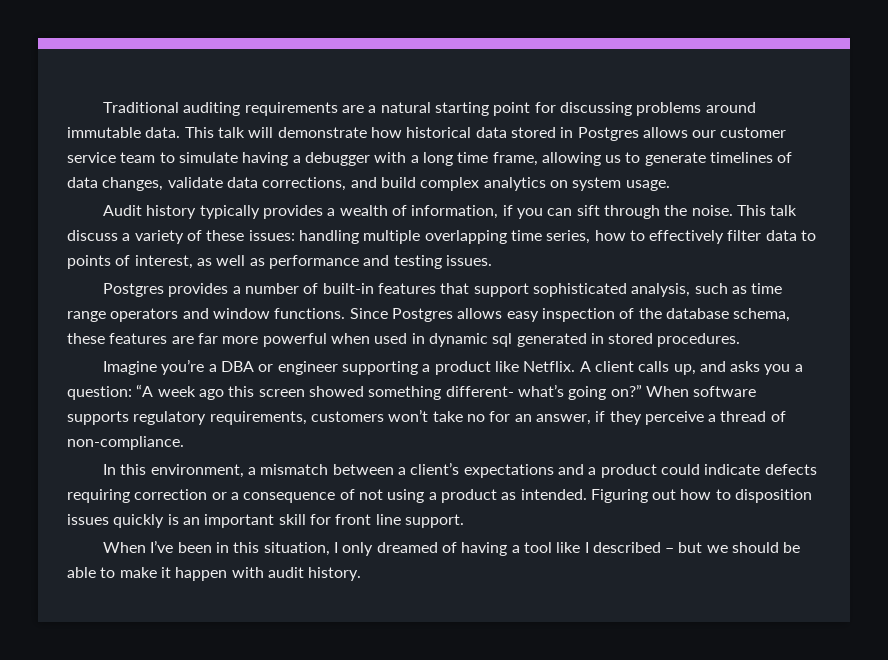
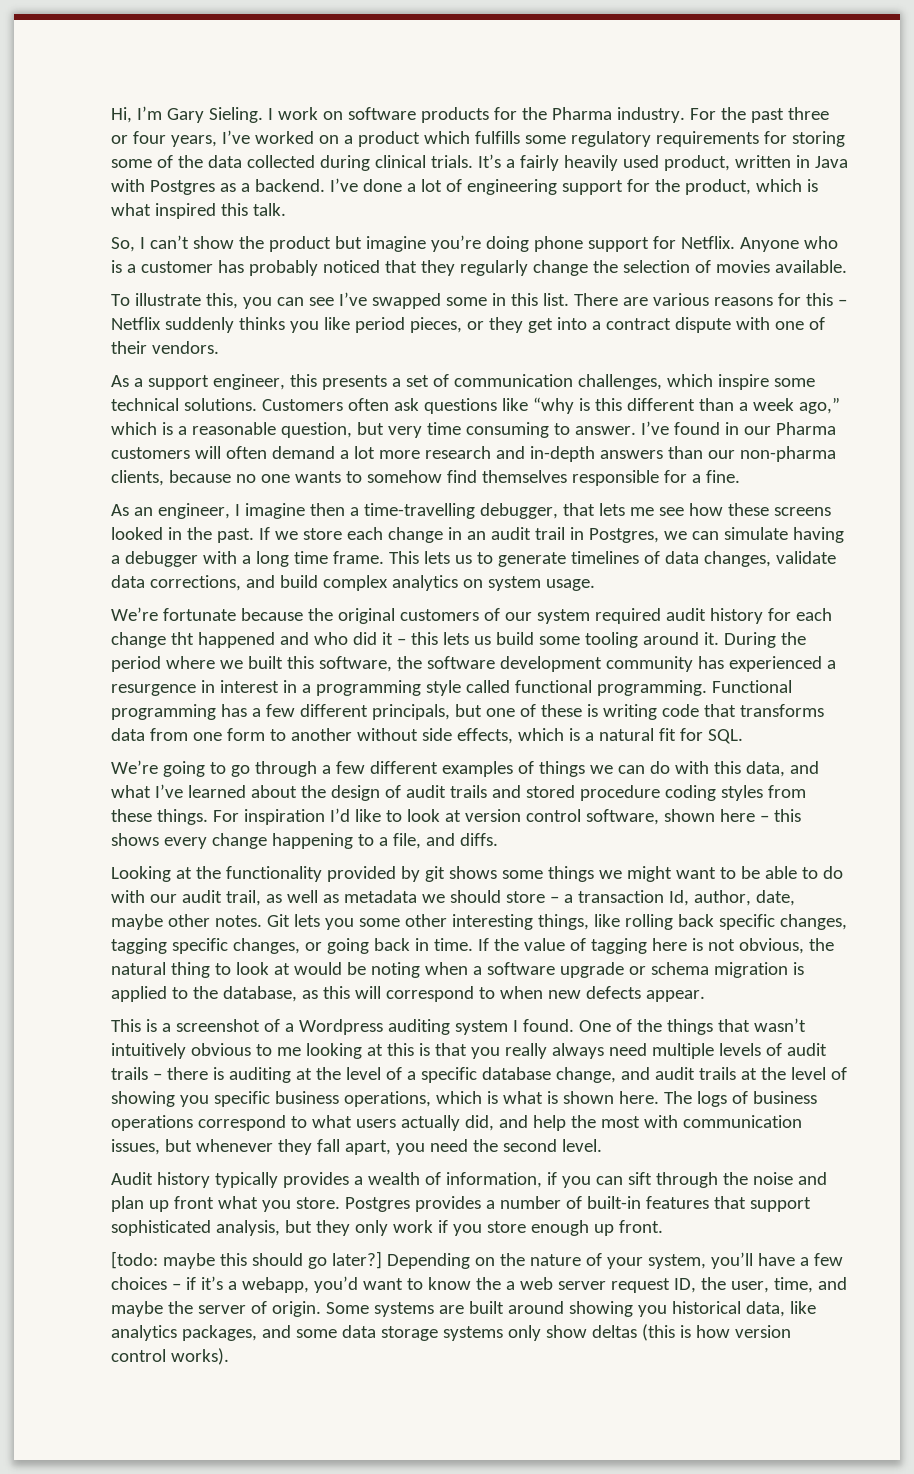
[103,102,756,116] [67,127,787,141] [67,152,175,163] Traditional auditing requirements are a natural starting point for discussing problems around immutable data. This talk will demonstrate how historical data stored in Postgres allows our customer service team to -> [111,106,829,123] [111,130,845,147] [111,154,848,171] [111,178,818,195] [111,203,286,219] [111,235,838,252] [111,260,847,276] [111,292,847,309] [111,317,825,333] [111,341,219,354] [111,374,815,390] [111,397,840,414] [111,421,836,438] [111,446,836,462] [111,470,740,486] [111,503,831,519] [111,527,719,543] Hi, I’m Gary Sieling. I work on software products for the Pharma industry. For the past three or four years, I’ve worked on a product which fulfills some regulatory requirements for storing some of the data collected during clinical trials. It’s a fairly heavily used product, written in Java with Postgres as a backend. I’ve done a lot of engineering support for the product, which is what inspired this talk. // So, I can’t show the product but imagine you’re doing phone support for Netflix. Anyone who is a customer has probably noticed that they regularly change the selection of movies available. // To illustrate this, you can see I’ve swapped some in this list. There are various reasons for this – Netflix suddenly thinks you like period pieces, or they get into a contract dispute with one of their vendors. // As a support engineer, this presents a set of communication challenges, which inspire some technical solutions. Customers often ask questions like “why is this different than a week ago,” which is a reasonable question, but very time consuming to answer. I’ve found in our Pharma customers will often demand a lot more research and in-depth answers than our non-pharma clients, because no one wants to somehow find themselves responsible for a fine. // As an engineer, I imagine then a time-travelling debugger, that lets me see how these screens looked in the past. If we store each change in an audit trail in Postgres, we can
[492,152,601,166] frame, allowing -> [332,551,450,564] frame. This lets
(670, 185) none -> [111,607,832,624] [111,632,806,648] [111,656,836,672] [111,680,792,696] [111,704,824,720] [111,728,743,744] [111,760,819,777] [111,784,806,801] [111,808,801,825] [111,833,498,849] [111,866,843,882] [111,890,795,906] [111,914,847,930] [111,938,834,954] [111,962,804,978] [111,986,705,1002] [111,1018,806,1035] [111,1043,827,1059] [111,1067,847,1083] [111,1091,817,1107] [111,1115,802,1131] [111,1139,602,1155] // We’re fortunate because the original customers of our system required audit history for each change tht happened and who did it – this lets us build some tooling around it. During the period where we built this software, the software development community has experienced a resurgence in interest in a programming style called functional programming. Functional programming has a few different principals, but one of these is writing code that transforms data from one form to another without side effects, which is a natural fit for SQL. // We’re going to go through a few different examples of things we can do with this data, and what I’ve learned about the design of audit trails and stored procedure coding styles from these things. For inspiration I’d like to look at version control software, shown here – this shows every change happening to a file, and diffs. // Looking at the functionality provided by git shows some things we might want to be able to do with our audit trail, as well as metadata we should store – a transaction Id, author, date, maybe other notes. Git lets you some other interesting things, like rolling back specific changes, tagging specific changes, or going back in time. If the value of tagging here is not obvious, the natural thing to look at would be noting when a software upgrade or schema migration is applied to the database, as this will correspond to when new defects appear. // This is a screenshot of a Wordpress auditing system I found. One of the things that wasn’t intuitively obvious to me looking at this is that you really always need multiple levels of audit trails – there is auditing at the level of a specific database change, and audit trails at the level of showing you specific business operations, which is what is shown here. The logs of business operations correspond to what users actually did, and help the most with communication issues, but whenever they fall apart, you need the second level.
[691,205,798,216] [67,230,817,244] [67,255,492,269] noise. This talk discuss a variety of these issues: handling multiple overlapping time series, how to effectively filter data to points of interest, as well as performance and testing issues. // -> [752,1172,827,1185] [111,1196,340,1212] noise and plan up front what you store.
[694,283,783,294] [67,308,791,322] [67,333,741,347] [103,359,803,375] [67,384,757,400] [67,409,786,425] [67,436,184,450] [103,462,817,478] [67,489,813,503] [67,514,464,528] [103,540,801,556] [67,567,362,581] such as time range operators and window functions. Since Postgres allows easy inspection of the database schema, these features are far more powerful when used in dynamic sql generated in stored procedures. // Imagine you’re a DBA or engineer supporting a product like Netflix. A client calls up, and asks you a question: “A week ago this screen showed something different- what’s going on?” When software supports regulatory requirements, customers won’t take no for an answer, if they perceive a thread of non-compliance. // In this environment, a mismatch between a client’s expectations and a product could indicate defects requiring correction or a consequence of not using a product as intended. Figuring out how to disposition issues quickly is an important skill for front line support. // When I’ve been in this situation, I only dreamed of having a tool like I described – but we should be able to make it happen with audit history. -> [284,1220,663,1236] [111,1251,843,1269] [111,1276,847,1293] [111,1301,816,1317] [111,1324,791,1341] [111,1348,229,1365] but they only work if you store enough up front. // [todo: maybe this should go later?] Depending on the nature of your system, you’ll have a few choices – if it’s a webapp, you’d want to know the a web server request ID, the user, time, and maybe the server of origin. Some systems are built around showing you historical data, like analytics packages, and some data storage systems only show deltas (this is how version control works).

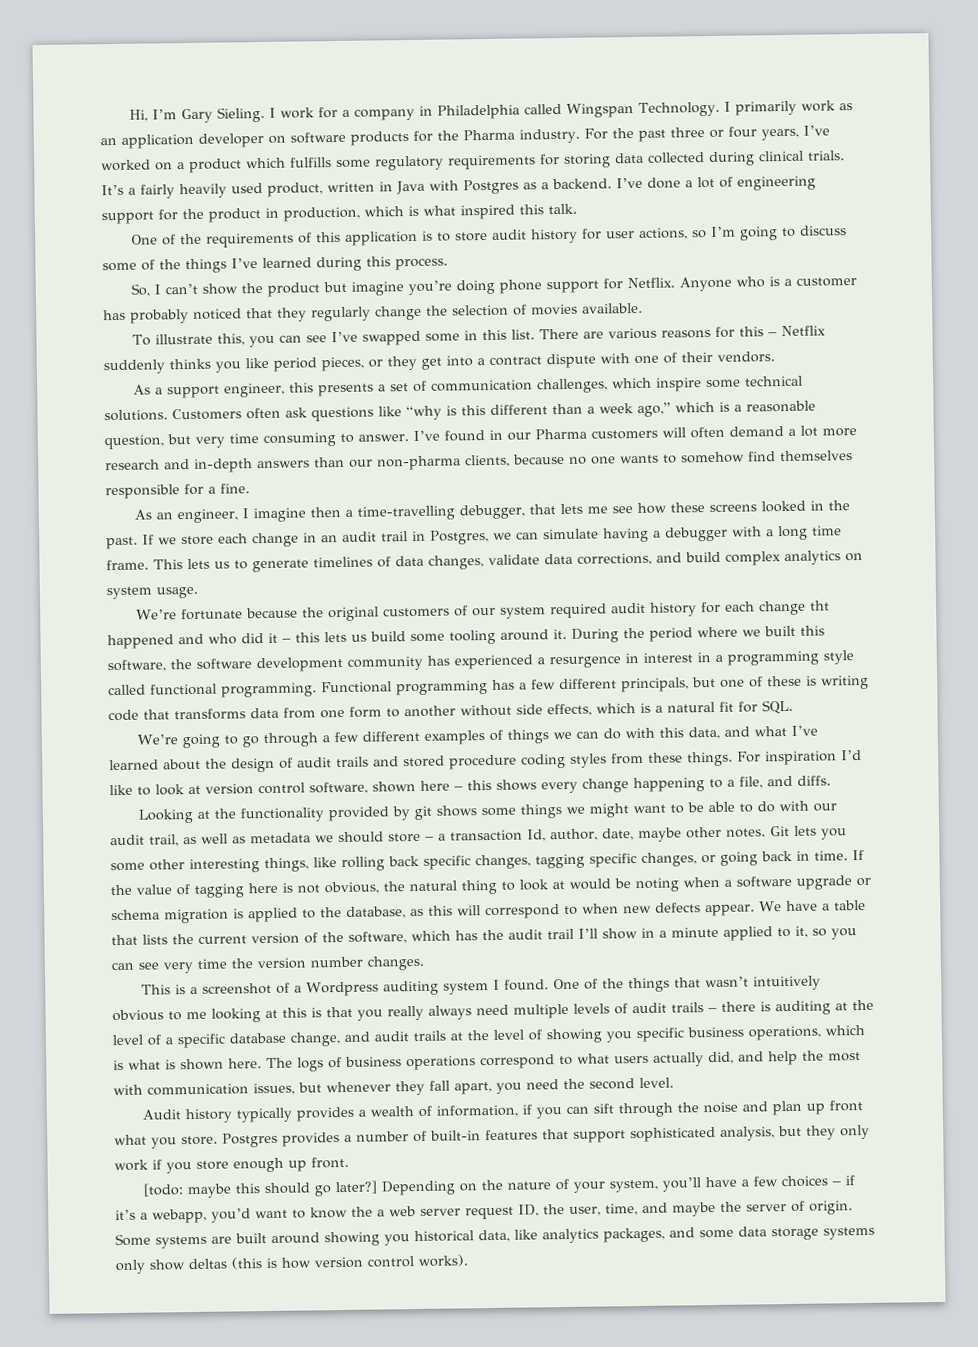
(318, 113) none -> [318,100,854,121] [100,132,264,149] for a company in Philadelphia called Wingspan Technology. I primarily work as an application developer
[111,155,203,168] some of the -> (611, 160) none
[684,179,751,195] product, -> [208,206,360,223] product in production,
(286, 209) none -> [131,225,848,248] [102,256,448,274] // One of the requirements of this application is to store audit history for user actions, so I’m going to discuss some of the things I’ve learned during this process.
(705, 996) none -> [759,899,866,912] [111,925,857,946] [111,955,424,974] We have a table that lists the current version of the software, which has the audit trail I’ll show in a minute applied to it, so you can see very time the version number changes.

